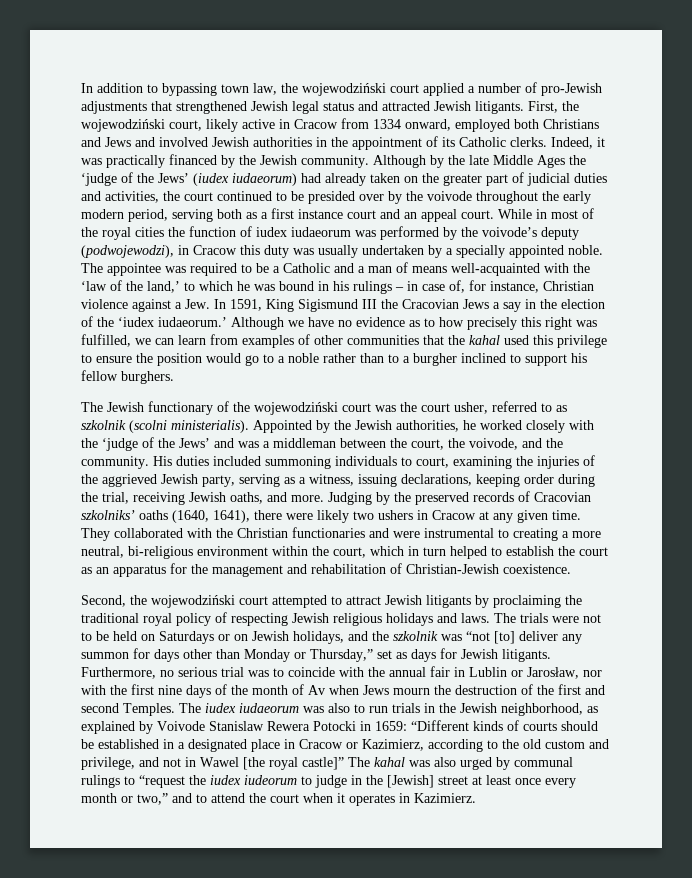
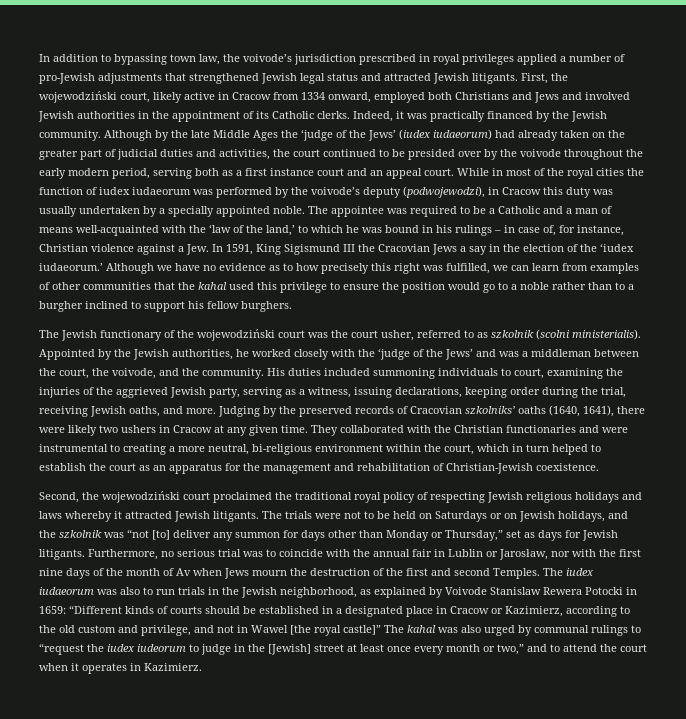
[302,83,419,96] wojewodziński court -> [243,54,514,65] voivode’s jurisdiction prescribed in royal privileges
[272,595,561,608] attempted to attract Jewish litigants by proclaiming -> [213,492,272,503] proclaimed
[461,613,490,623] laws. -> [39,511,259,522] laws whereby it attracted Jewish litigants.

